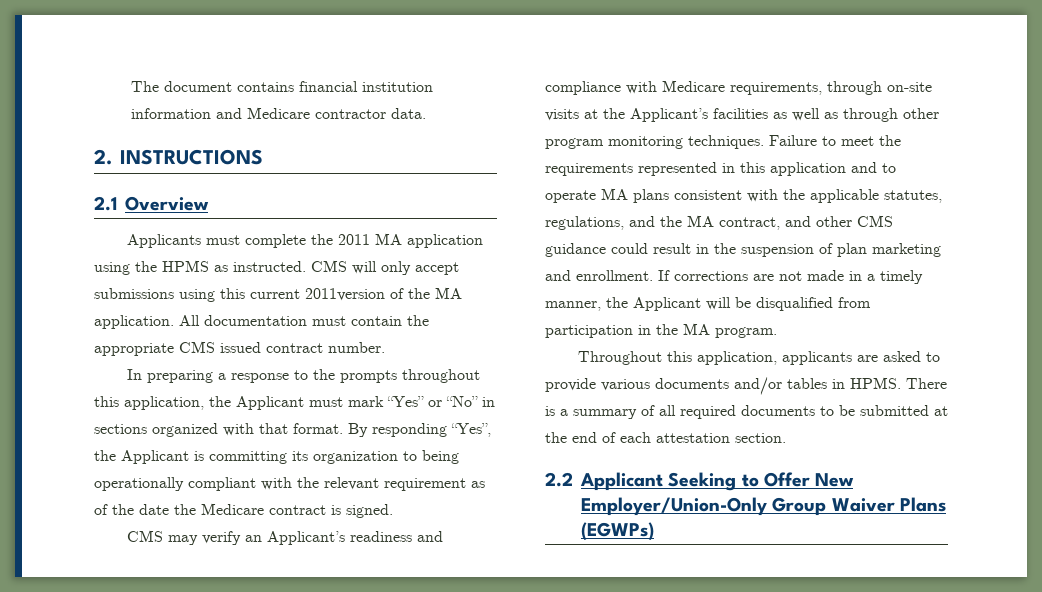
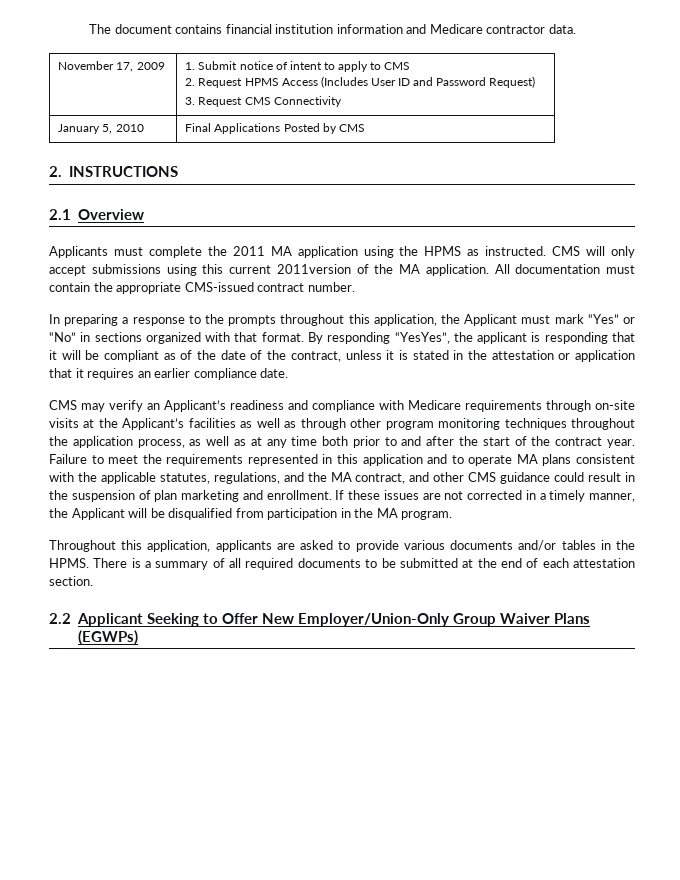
(426, 113) none -> [58,61,165,72] [185,61,411,72] [185,76,536,88] [185,96,342,107] [58,124,144,134] [185,123,365,134] // November 17, 2009 | 1. Submit notice of intent to apply to CMS // 2. Request HPMS Access (Includes User ID and Password Request) // 3. Request CMS Connectivity // January 5, 2010 | Final Applications Posted by CMS
[179,341,261,353] CMS issued -> [184,282,254,292] CMS-issued
[451,423,491,437] [94,450,459,464] [94,477,485,491] [94,503,393,518] “Yes”, the Applicant is committing its organization to being operationally compliant with the relevant requirement as of the date the Medicare contract is signed. -> [394,332,635,344] [49,350,635,362] [49,368,289,380] “YesYes”, the applicant is responding that it will be compliant as of the date of the contract, unless it is stated in the attestation or application that it requires an earlier compliance date.
[730,82,822,95] requirements, -> [465,400,542,412] requirements
[688,135,764,149] techniques. -> [504,418,635,430] [49,436,635,448] techniques throughout the application process, as well as at any time both prior to and after the start of the contract year.
[674,271,748,281] corrections -> [348,490,419,500] these issues
[807,270,844,281] made -> [467,490,522,500] corrected
(845, 384) none -> [616,540,636,550] the

